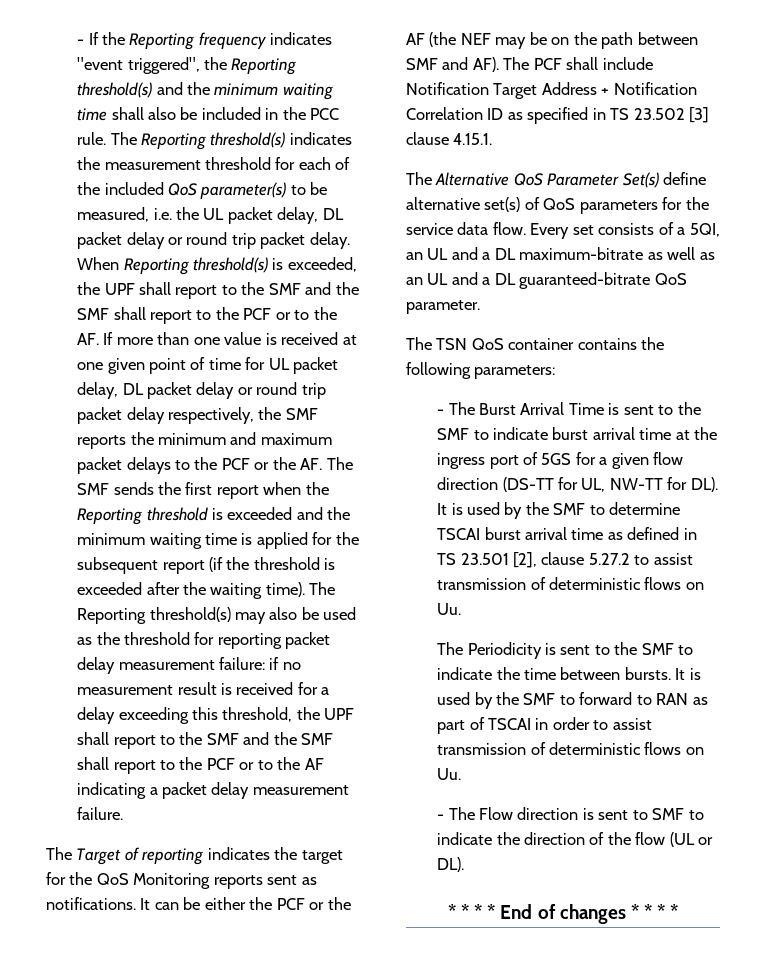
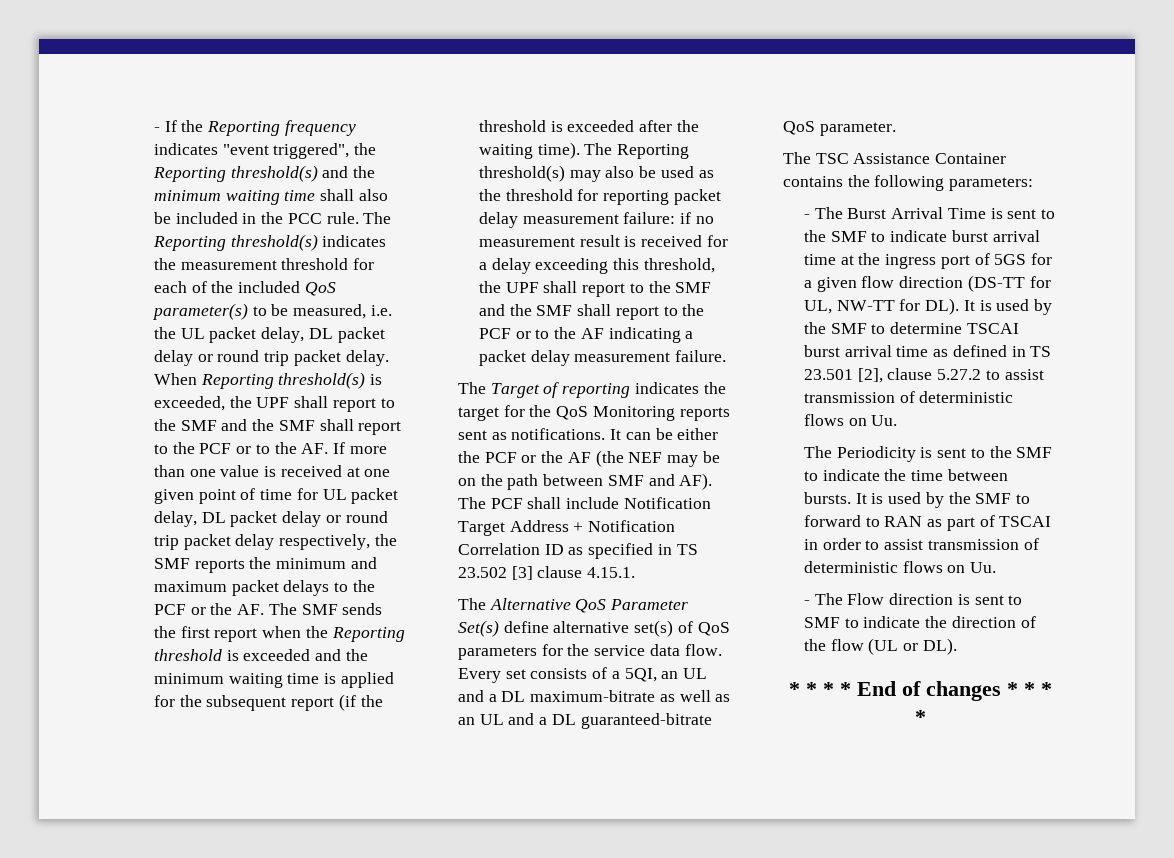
[436,338,575,350] TSN QoS container -> [815,153,1007,164] TSC Assistance Container

